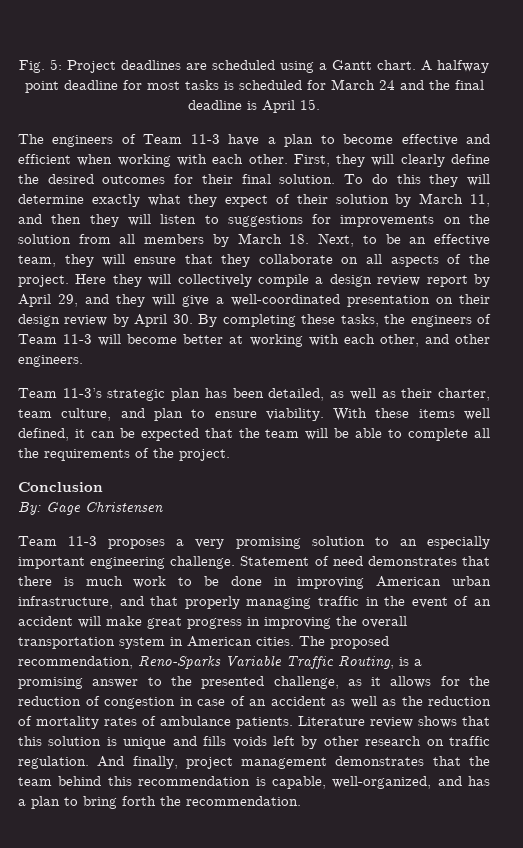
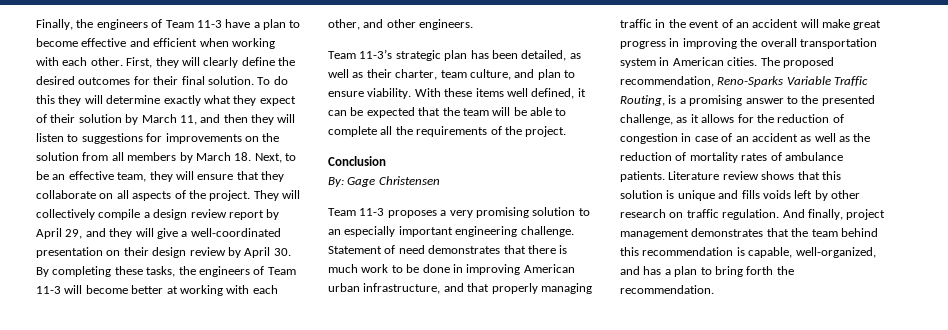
[19,59,489,73] [24,79,484,93] [188,99,320,113] [18,134,44,144] Fig. 5: Project deadlines are scheduled using a Gantt chart. A halfway point deadline for most tasks is scheduled for March 24 and the final deadline is April 15. // The -> [36,19,94,30] Finally, the
[75,274,142,287] Here they -> [253,190,279,201] They

